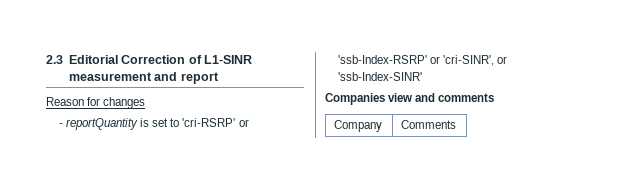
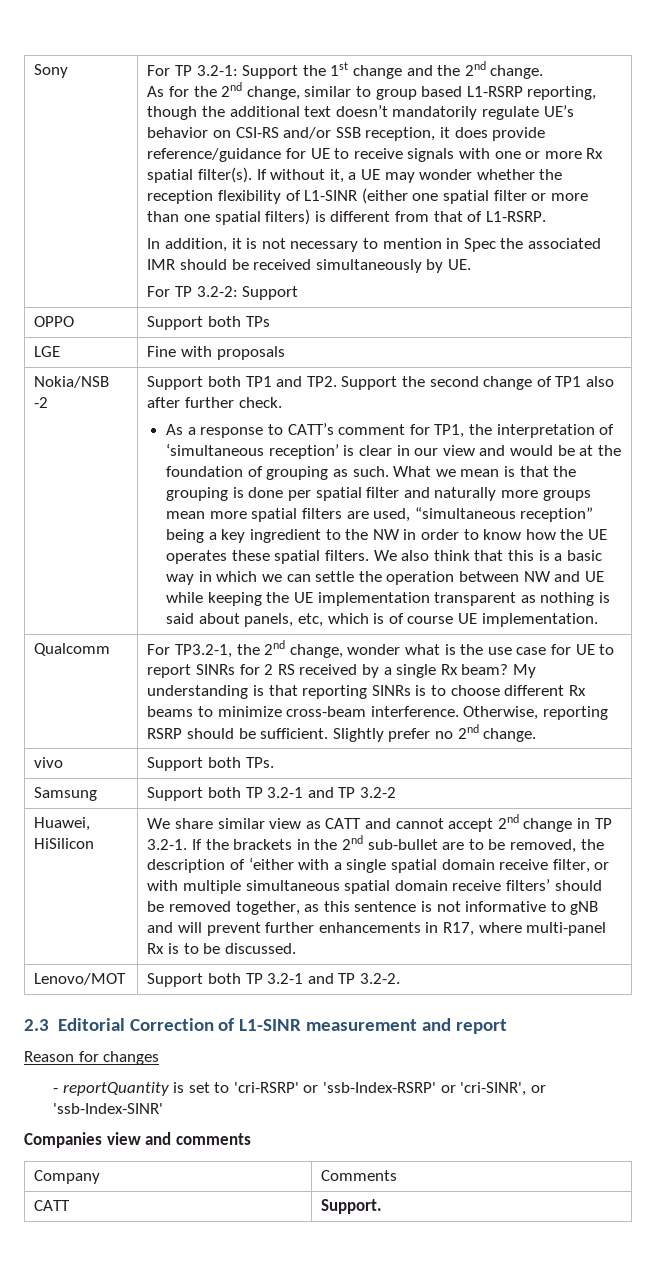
(46, 59) none -> [34,64,69,78] [147,61,544,79] [147,82,597,100] [147,105,574,120] [147,127,546,141] [147,148,604,162] [147,167,563,183] [147,188,588,204] [147,209,546,225] [147,238,601,252] [147,259,472,273] [147,286,299,300] [34,316,75,327] [147,316,270,330] [34,346,61,357] [147,346,285,360] [34,376,110,388] [34,397,49,408] [147,376,614,390] [147,397,282,408] [166,423,615,438] [166,443,621,459] [166,466,577,480] [166,487,591,501] [166,507,594,522] [166,529,607,543] [166,550,602,564] [166,571,604,585] [166,592,610,606] [166,613,598,627] [34,643,111,656] [147,640,615,658] [147,664,536,678] [147,685,586,699] [147,706,609,720] [147,724,537,742] [34,757,64,768] [147,757,274,771] [34,787,98,801] [147,787,397,801] [34,817,91,831] [34,838,95,849] [147,814,612,832] [147,835,604,853] [147,857,610,873] [147,879,602,894] [147,901,599,915] [147,922,607,936] [147,943,296,954] [34,973,127,985] [147,973,401,987] Sony | For TP 3.2-1: Support the 1st change and the 2nd change. // As for the 2nd change, similar to group based L1-RSRP reporting, though the additional text doesn’t mandatorily regulate UE’s behavior on CSI-RS and/or SSB reception, it does provide reference/guidance for UE to receive signals with one or more Rx spatial filter(s). If without it, a UE may wonder whether the reception flexibility of L1-SINR (either one spatial filter or more than one spatial filters) is different from that of L1-RSRP. // In addition, it is not necessary to mention in Spec the associated IMR should be received simultaneously by UE. // For TP 3.2-2: Support // OPPO | Support both TPs // LGE | Fine with proposals // Nokia/NSB -2 | Support both TP1 and TP2. Support the second change of TP1 also after further check. // As a response to CATT’s comment for TP1, the interpretation of ‘simultaneous reception’ is clear in our view and would be at the foundation of grouping as such. What we mean is that the grouping is done per spatial filter and naturally more groups mean more spatial filters are used, “simultaneous reception” being a key ingredient to the NW in order to know how the UE operates these spatial filters. We also think that this is a basic way in which we can settle the operation between NW and UE while keeping the UE implementation transparent as nothing is said about panels, etc, which is of course UE implementation. // Qualcomm | For TP3.2-1, the 2nd change, wonder what is the use case for UE to report SINRs for 2 RS received by a single Rx beam? My understanding is that reporting SINRs is to choose different Rx beams to minimize cross-beam interference. Otherwise, reporting RSRP should be sufficient. Slightly prefer no 2nd change. // vivo | Support both TPs. // Samsung | Support both TP 3.2-1 and TP 3.2-2 // Huawei, HiSilicon | We share similar view as CATT and cannot accept 2nd change in TP 3.2-1. If the brackets in the 2nd sub-bullet are to be removed, the description of ‘either with a single spatial domain receive filter, or with multiple simultaneous spatial domain receive filters’ should be removed together, as this sentence is not informative to gNB and will prevent further enhancements in R17, where multi-panel Rx is to be discussed. // Lenovo/MOT | Support both TP 3.2-1 and TP 3.2-2. //
(457, 124) none -> [34,1200,71,1211] [321,1199,383,1214] // CATT | Support.

